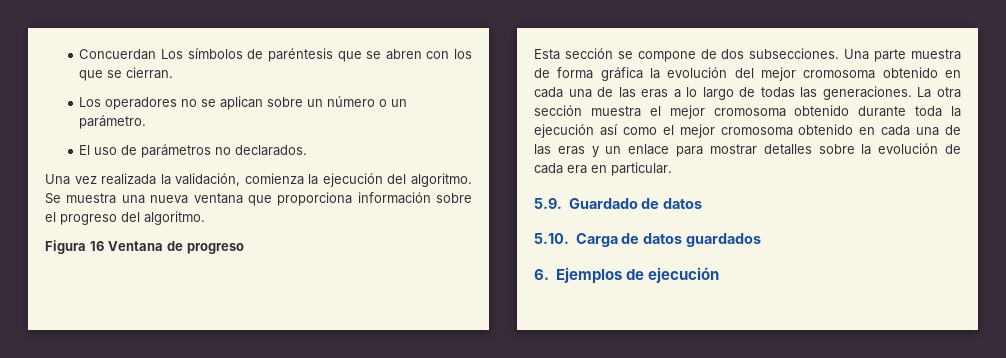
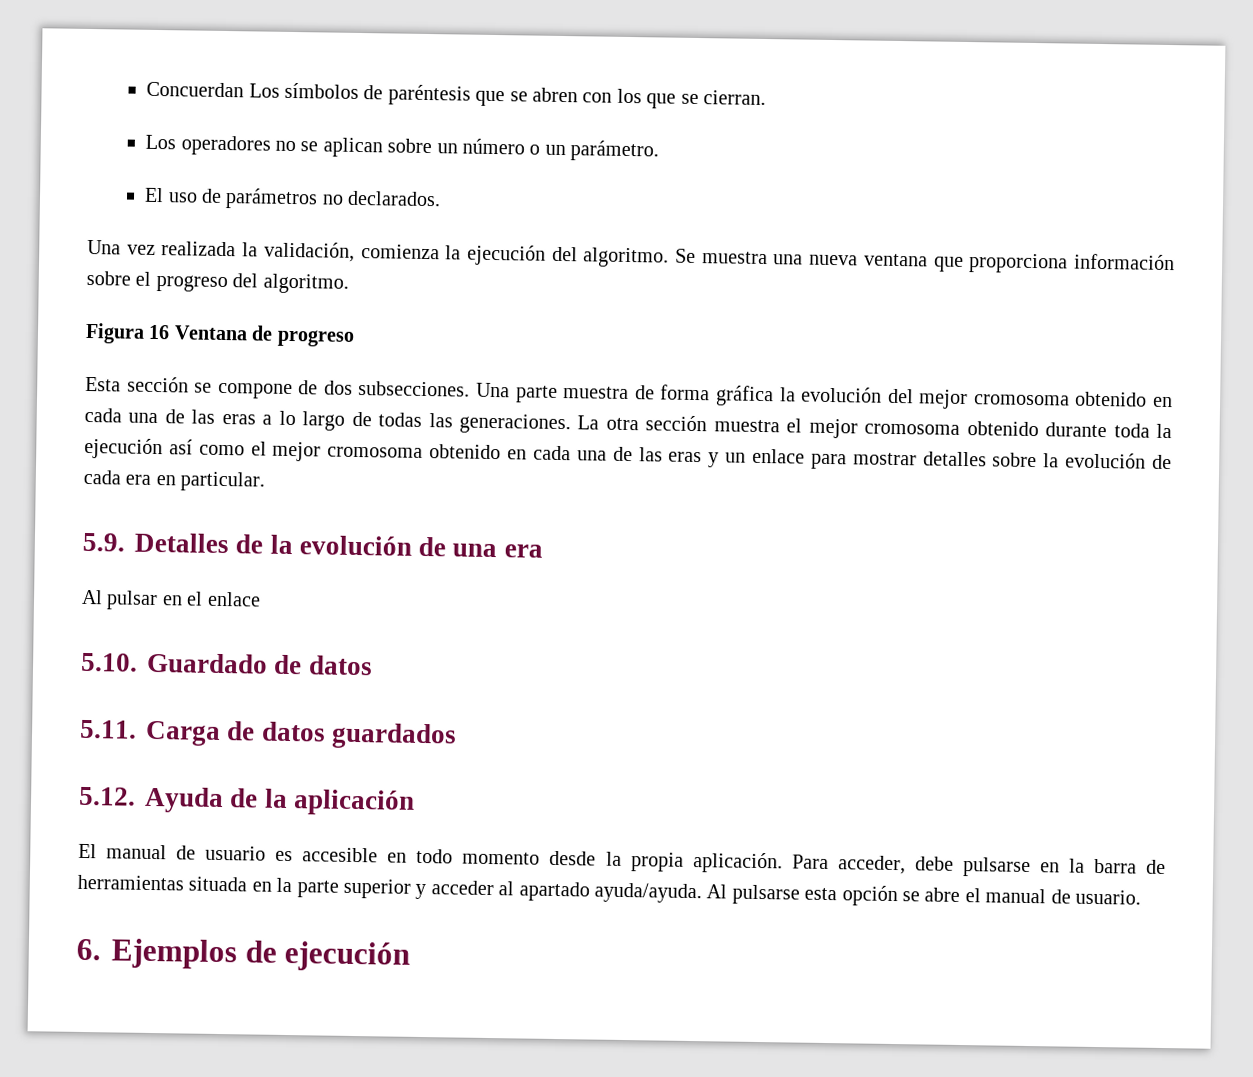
(562, 203) none -> [134,532,543,558] [81,589,261,611] [80,652,138,672] Detalles de la evolución de una era // Al pulsar en el enlace // 5.10.
[534,233,569,244] 5.10. -> [79,719,137,739] 5.11.
(762, 240) none -> [78,786,415,816] [78,843,1166,878] [77,874,1141,907] // 5.12. Ayuda de la aplicación // El manual de usuario es accesible en todo momento desde la propia aplicación. Para acceder, debe pulsarse en la barra de herramientas situada en la parte superior y acceder al apartado ayuda/ayuda. Al pulsarse esta opción se abre el manual de usuario.

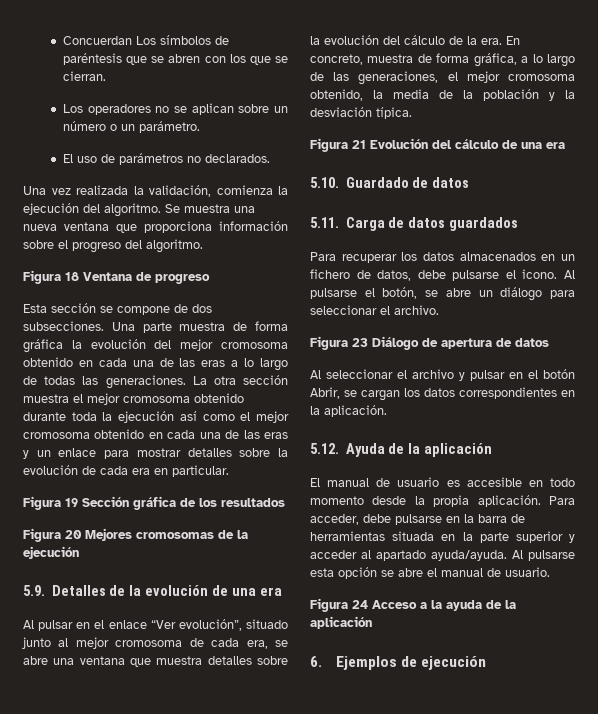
[148,324,171,340] 16 -> [65,272,79,281] 18
(266, 481) none -> [23,496,285,510] [23,528,248,542] [23,546,79,559] // Figura 19 Sección gráfica de los resultados // Figura 20 Mejores cromosomas de la ejecución
(261, 599) none -> [150,619,288,631] [22,637,288,649] [23,656,288,667] [310,35,520,45] [310,53,575,67] [310,71,575,85] [310,89,575,101] [310,107,412,119] [310,138,565,152] “Ver evolución”, situado junto al mejor cromosoma de cada era, se abre una ventana que muestra detalles sobre la evolución del cálculo de la era. En concreto, muestra de forma gráfica, a lo largo de las generaciones, el mejor cromosoma obtenido, la media de la población y la desviación típica. // Figura 21 Evolución del cálculo de una era
(457, 736) none -> [310,252,575,263] [310,269,575,281] [310,287,575,301] [310,305,439,315] [310,336,549,350] [310,369,575,381] [310,387,575,401] [310,405,387,417] // Para recuperar los datos almacenados en un fichero de datos, debe pulsarse el icono. Al pulsarse el botón, se abre un diálogo para seleccionar el archivo. // Figura 23 Diálogo de apertura de datos // Al seleccionar el archivo y pulsar en el botón Abrir, se cargan los datos correspondientes en la aplicación.
(1141, 897) none -> [310,598,516,612] [310,616,372,629] // Figura 24 Acceso a la ayuda de la aplicación

